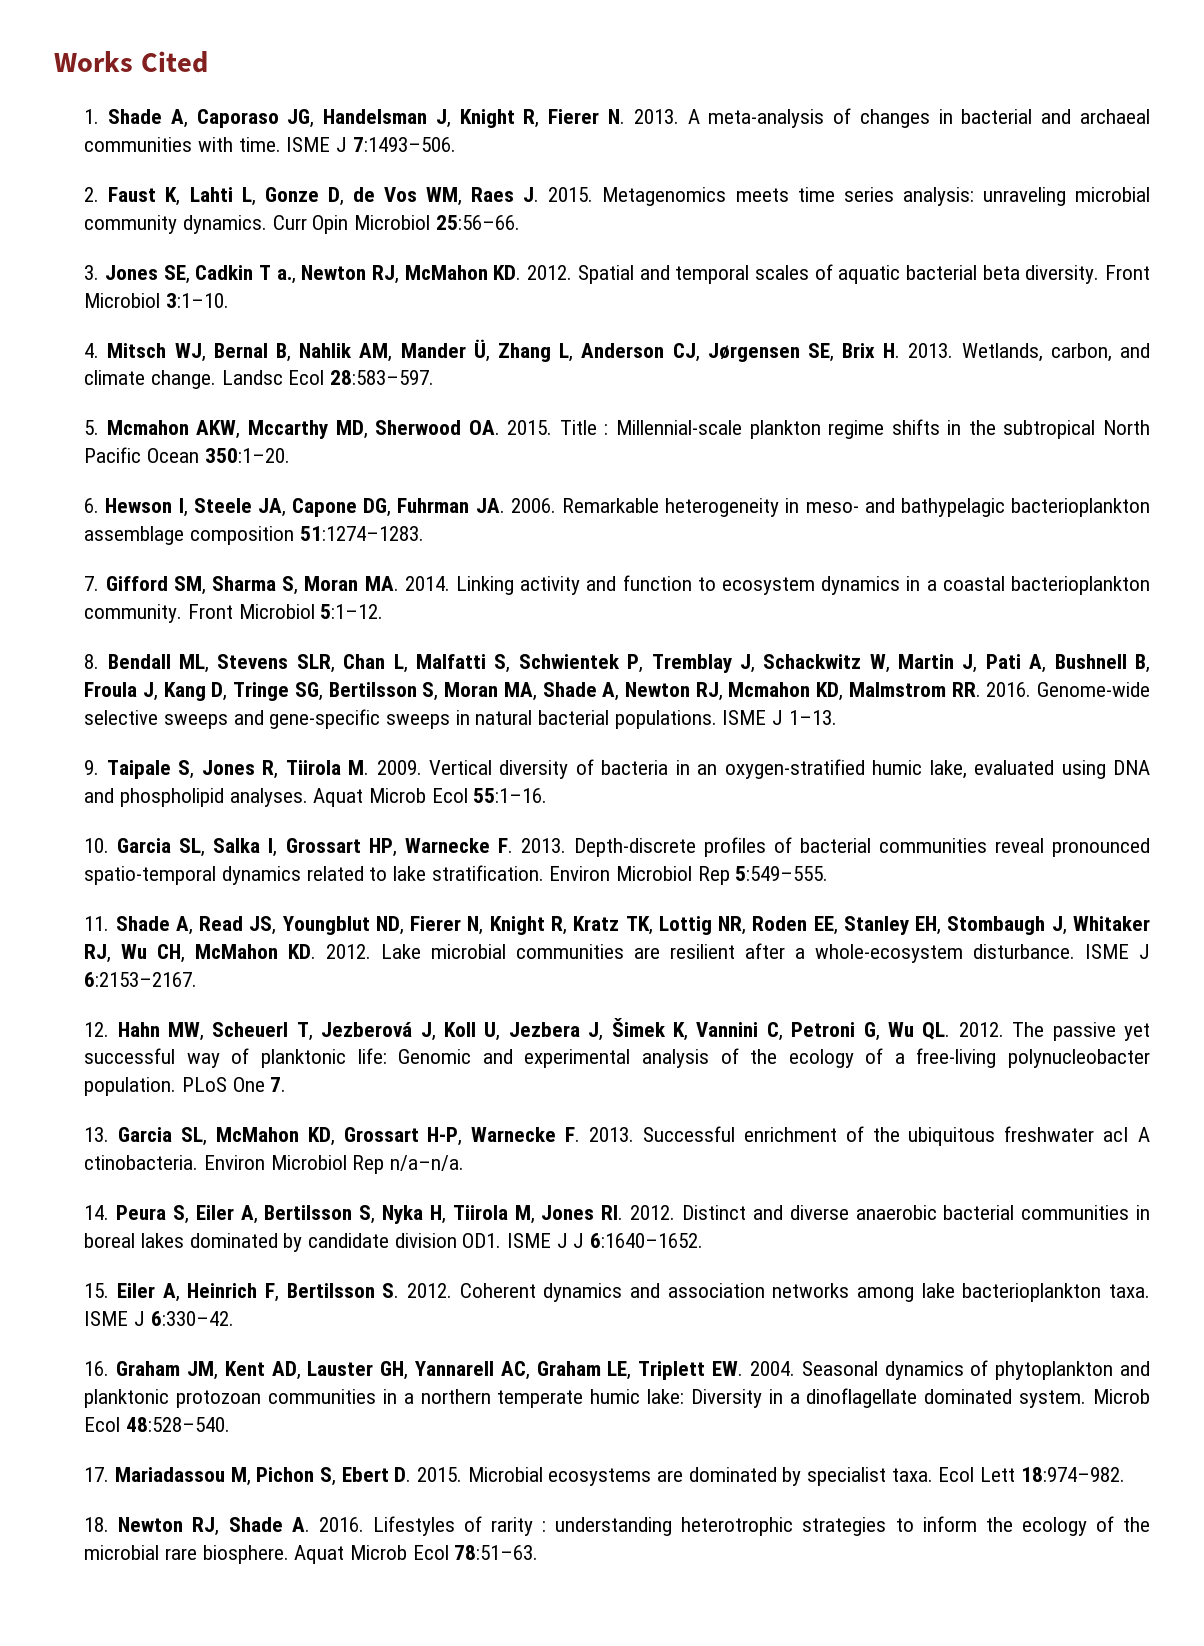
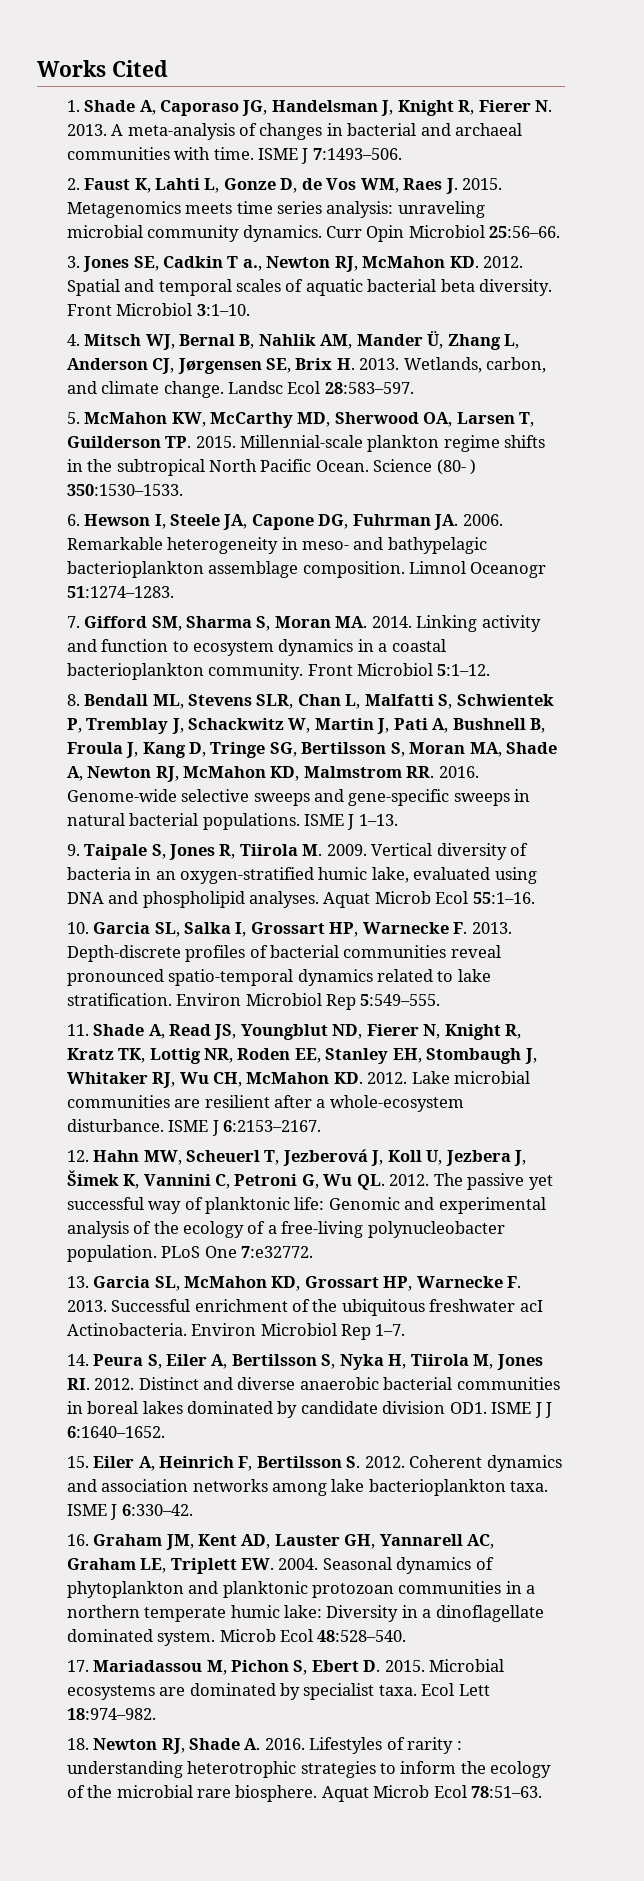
[106,420,609,439] Mcmahon AKW, Mccarthy MD, Sherwood OA. 2015. Title : -> [84,412,535,428] [66,436,236,448] McMahon KW, McCarthy MD, Sherwood OA, Larsen T, Guilderson TP. 2015.
[146,448,290,463] Ocean 350:1–20. -> [315,459,477,475] [66,484,183,496] Ocean. Science (80- ) 350:1530–1533.
[189,526,294,545] composition -> [302,561,547,578] composition. Limnol Oceanogr
[728,682,811,697] Mcmahon -> [182,766,266,778] McMahon
[270,1077,287,1092] 7. -> [240,1246,313,1258] 7:e32772.
[427,1127,463,1146] H-P, -> [383,1276,413,1291] HP,
[1137,1127,1150,1142] [84,1155,464,1174] A ctinobacteria. Environ Microbiol Rep n/a–n/a. -> [66,1323,406,1340] Actinobacteria. Environ Microbiol Rep 1–7.

